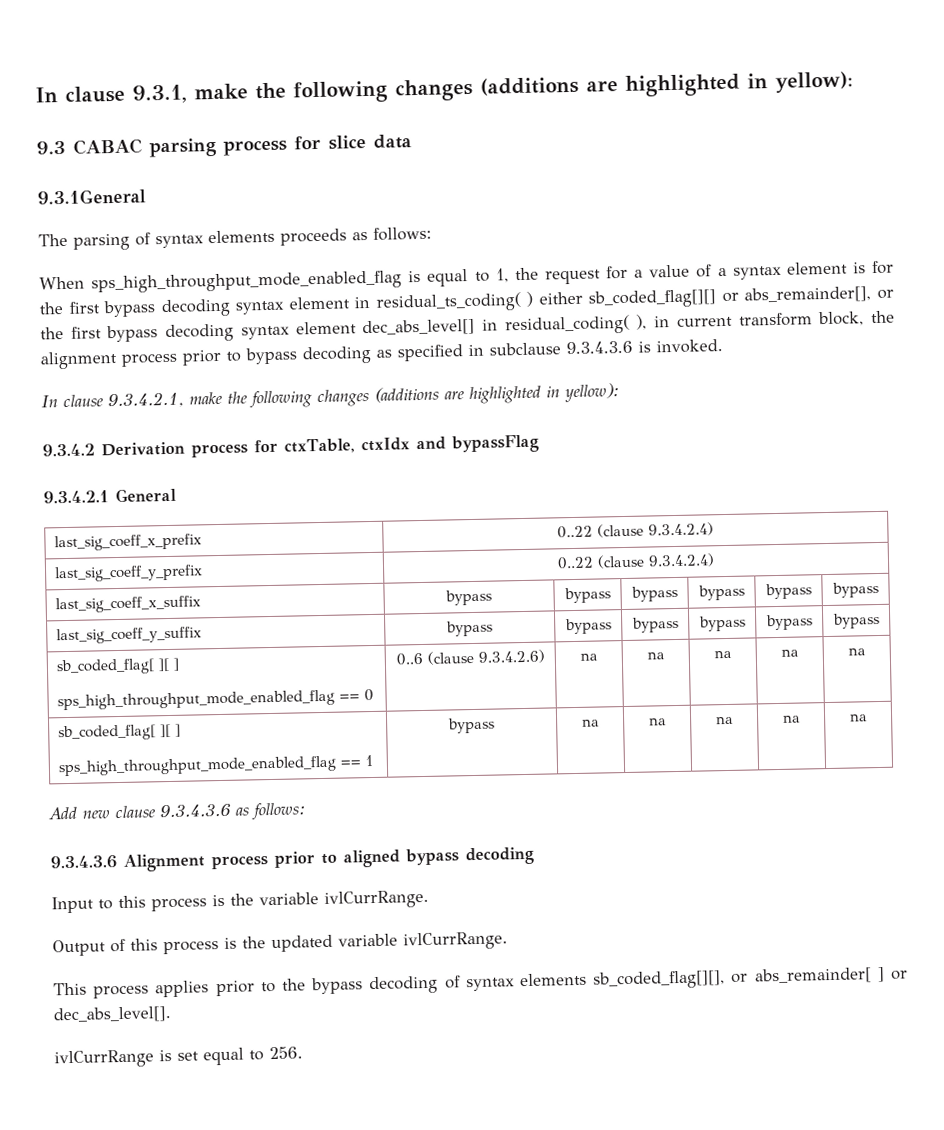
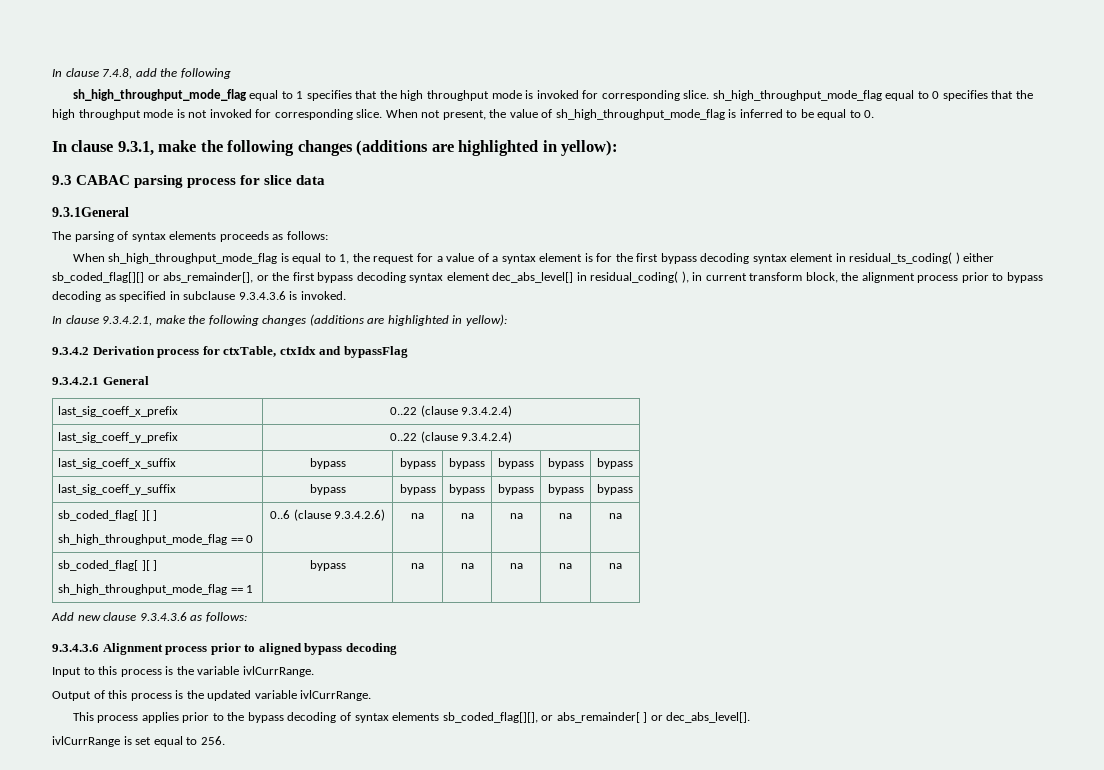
[35,85,125,103] In clause -> [52,68,231,79] [72,89,1033,101] [52,109,875,120] [52,140,114,152] In clause 7.4.8, add the following // sh_high_throughput_mode_flag equal to 1 specifies that the high throughput mode is invoked for corresponding slice. sh_high_throughput_mode_flag equal to 0 specifies that the high throughput mode is not invoked for corresponding slice. When not present, the value of sh_high_throughput_mode_flag is inferred to be equal to 0. // In clause
[91,270,403,294] sps_high_throughput_mode_enabled_flag -> [108,253,278,264] sh_high_throughput_mode_flag
[57,689,336,711] sps_high_throughput_mode_enabled_flag -> [58,534,228,545] sh_high_throughput_mode_flag
[58,755,338,777] sps_high_throughput_mode_enabled_flag -> [58,584,228,595] sh_high_throughput_mode_flag

